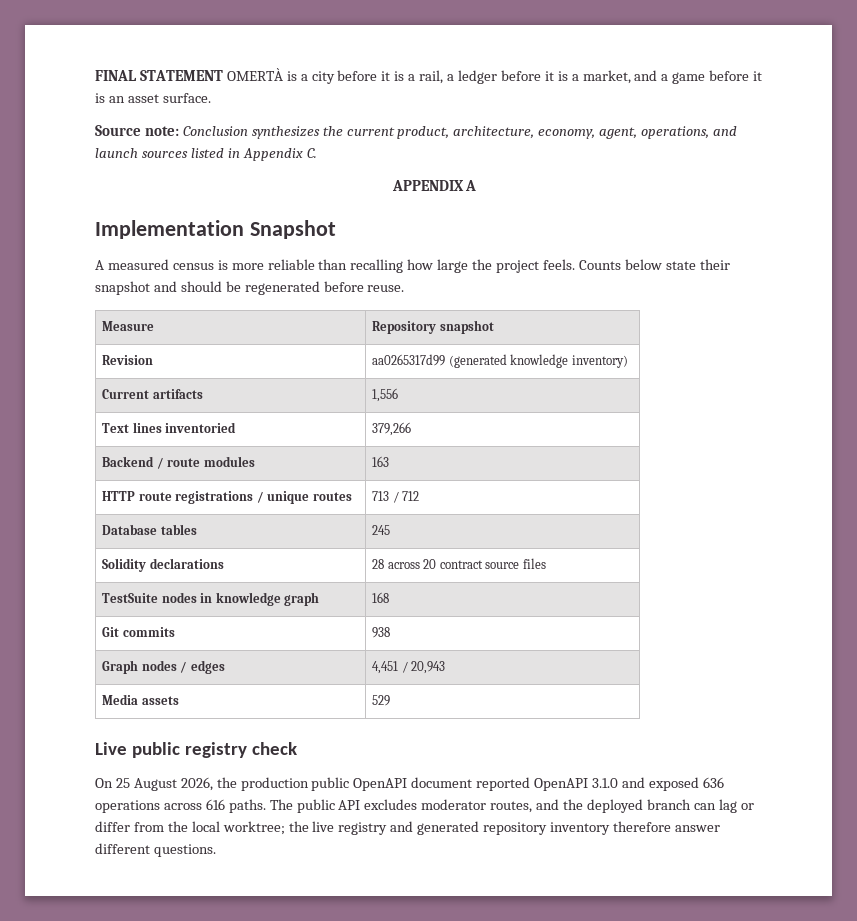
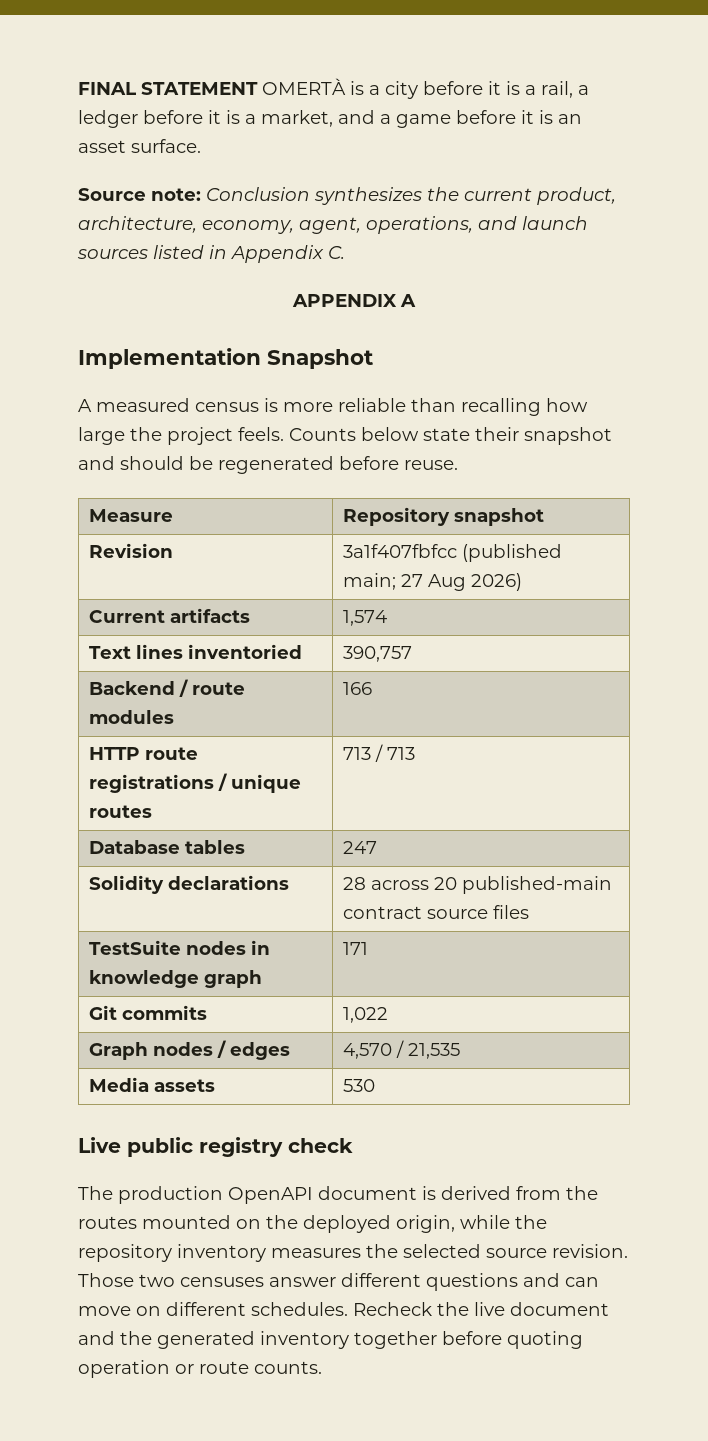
[372,354,628,368] aa0265317d99 (generated knowledge inventory) -> [343,544,563,562] [343,573,523,591] 3a1f407fbfcc (published main; 27 Aug 2026)
[372,388,399,402] 1,556 -> [343,610,388,626] 1,574
[372,422,412,436] 379,266 -> [343,646,413,662] 390,757
[372,456,390,467] 163 -> [343,682,373,695] 166
[402,491,420,501] 712 -> [387,747,416,760] 713
[372,525,391,535] 245 -> [343,841,378,854] 247
(437, 564) none -> [462,876,613,894] published-main
[372,592,390,603] 168 -> [343,942,369,955] 171
[372,627,391,638] 938 -> [343,1007,389,1023] 1,022
[372,661,446,674] 4,451 / 20,943 -> [343,1040,461,1059] 4,570 / 21,535
[372,695,391,706] 529 -> [343,1079,376,1092] 530
[95,777,724,791] [95,799,754,813] [95,821,720,835] [95,843,216,857] On 25 August 2026, the production public OpenAPI document reported OpenAPI 3.1.0 and exposed 636 operations across 616 paths. The public API excludes moderator routes, and the deployed branch can lag or differ from the local worktree; the live registry and generated repository inventory therefore answer different questions. -> [78,1186,598,1204] [78,1215,547,1233] [78,1244,628,1262] [78,1273,599,1291] [78,1302,609,1316] [78,1331,583,1349] [78,1360,322,1378] The production OpenAPI document is derived from the routes mounted on the deployed origin, while the repository inventory measures the selected source revision. Those two censuses answer different questions and can move on different schedules. Recheck the live document and the generated inventory together before quoting operation or route counts.

